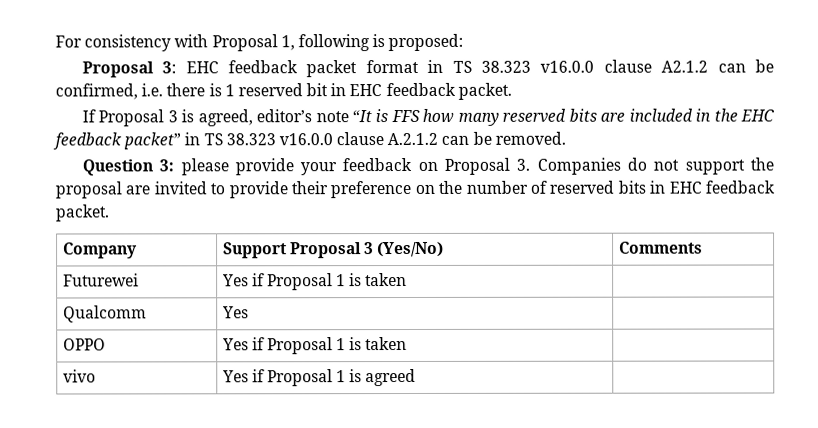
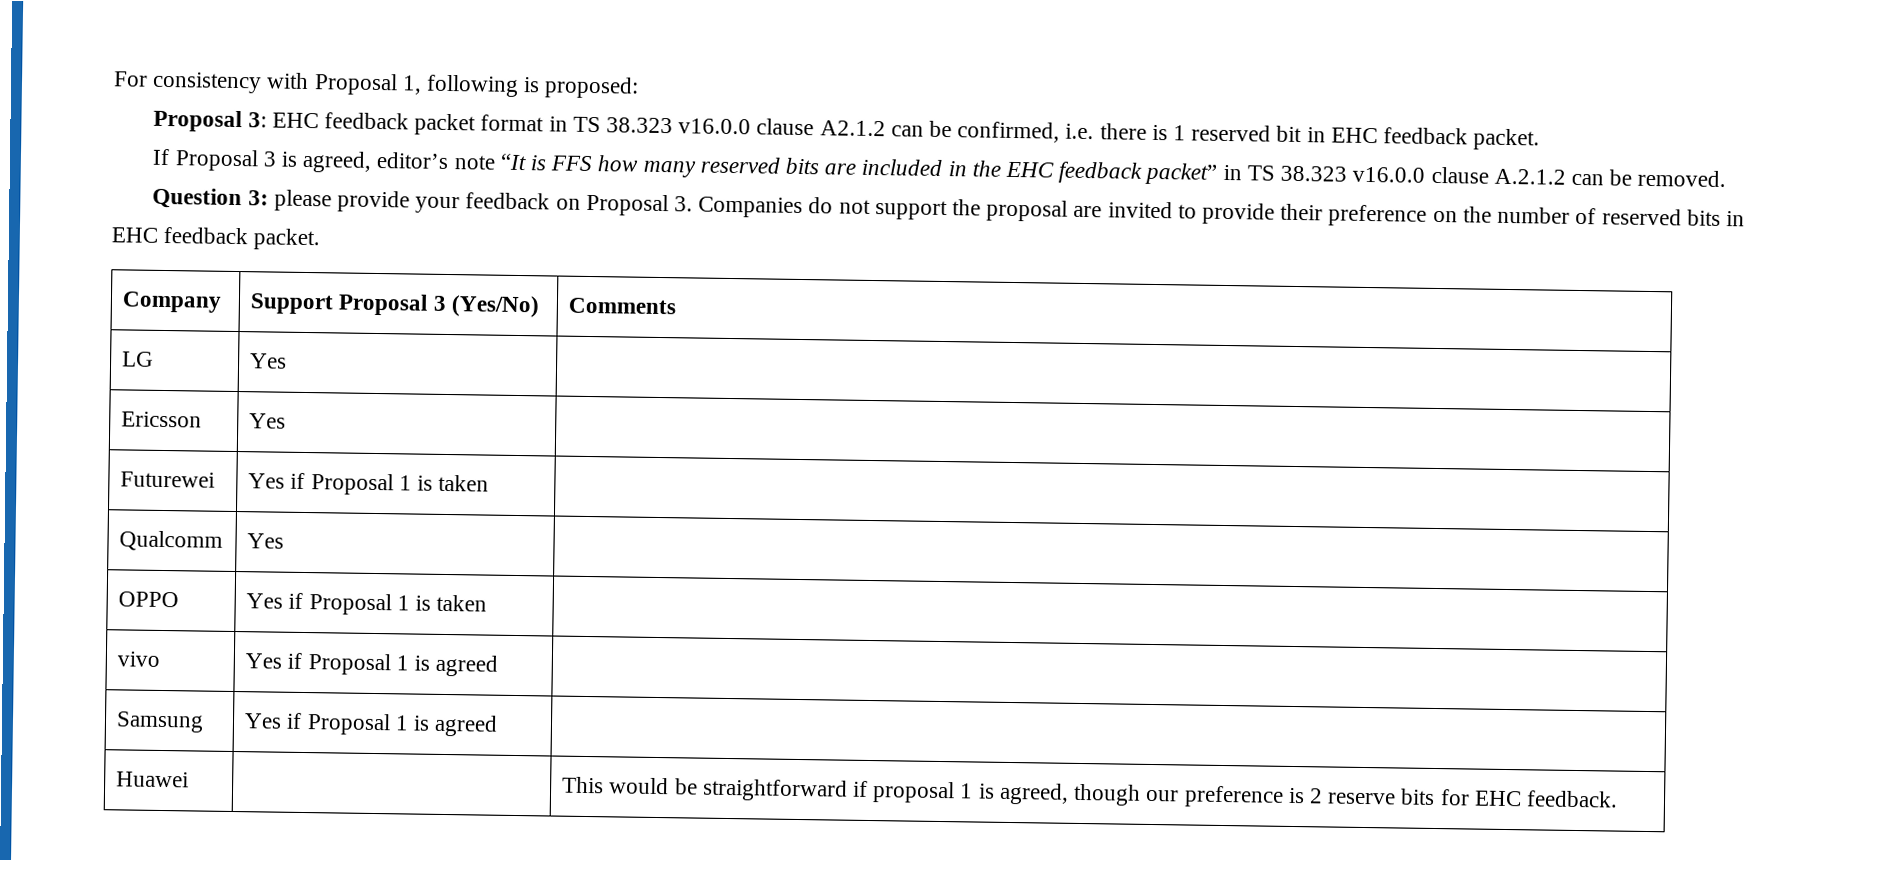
(703, 247) none -> [122,351,155,367] [249,353,288,369] [121,411,203,428] [249,413,287,429] // LG | Yes | // Ericsson | Yes |
(417, 377) none -> [116,711,205,733] [244,712,499,737] [116,771,190,788] [562,776,1618,808] // Samsung | Yes if Proposal 1 is agreed | // Huawei | | This would be straightforward if proposal 1 is agreed, though our preference is 2 reserve bits for EHC feedback.

